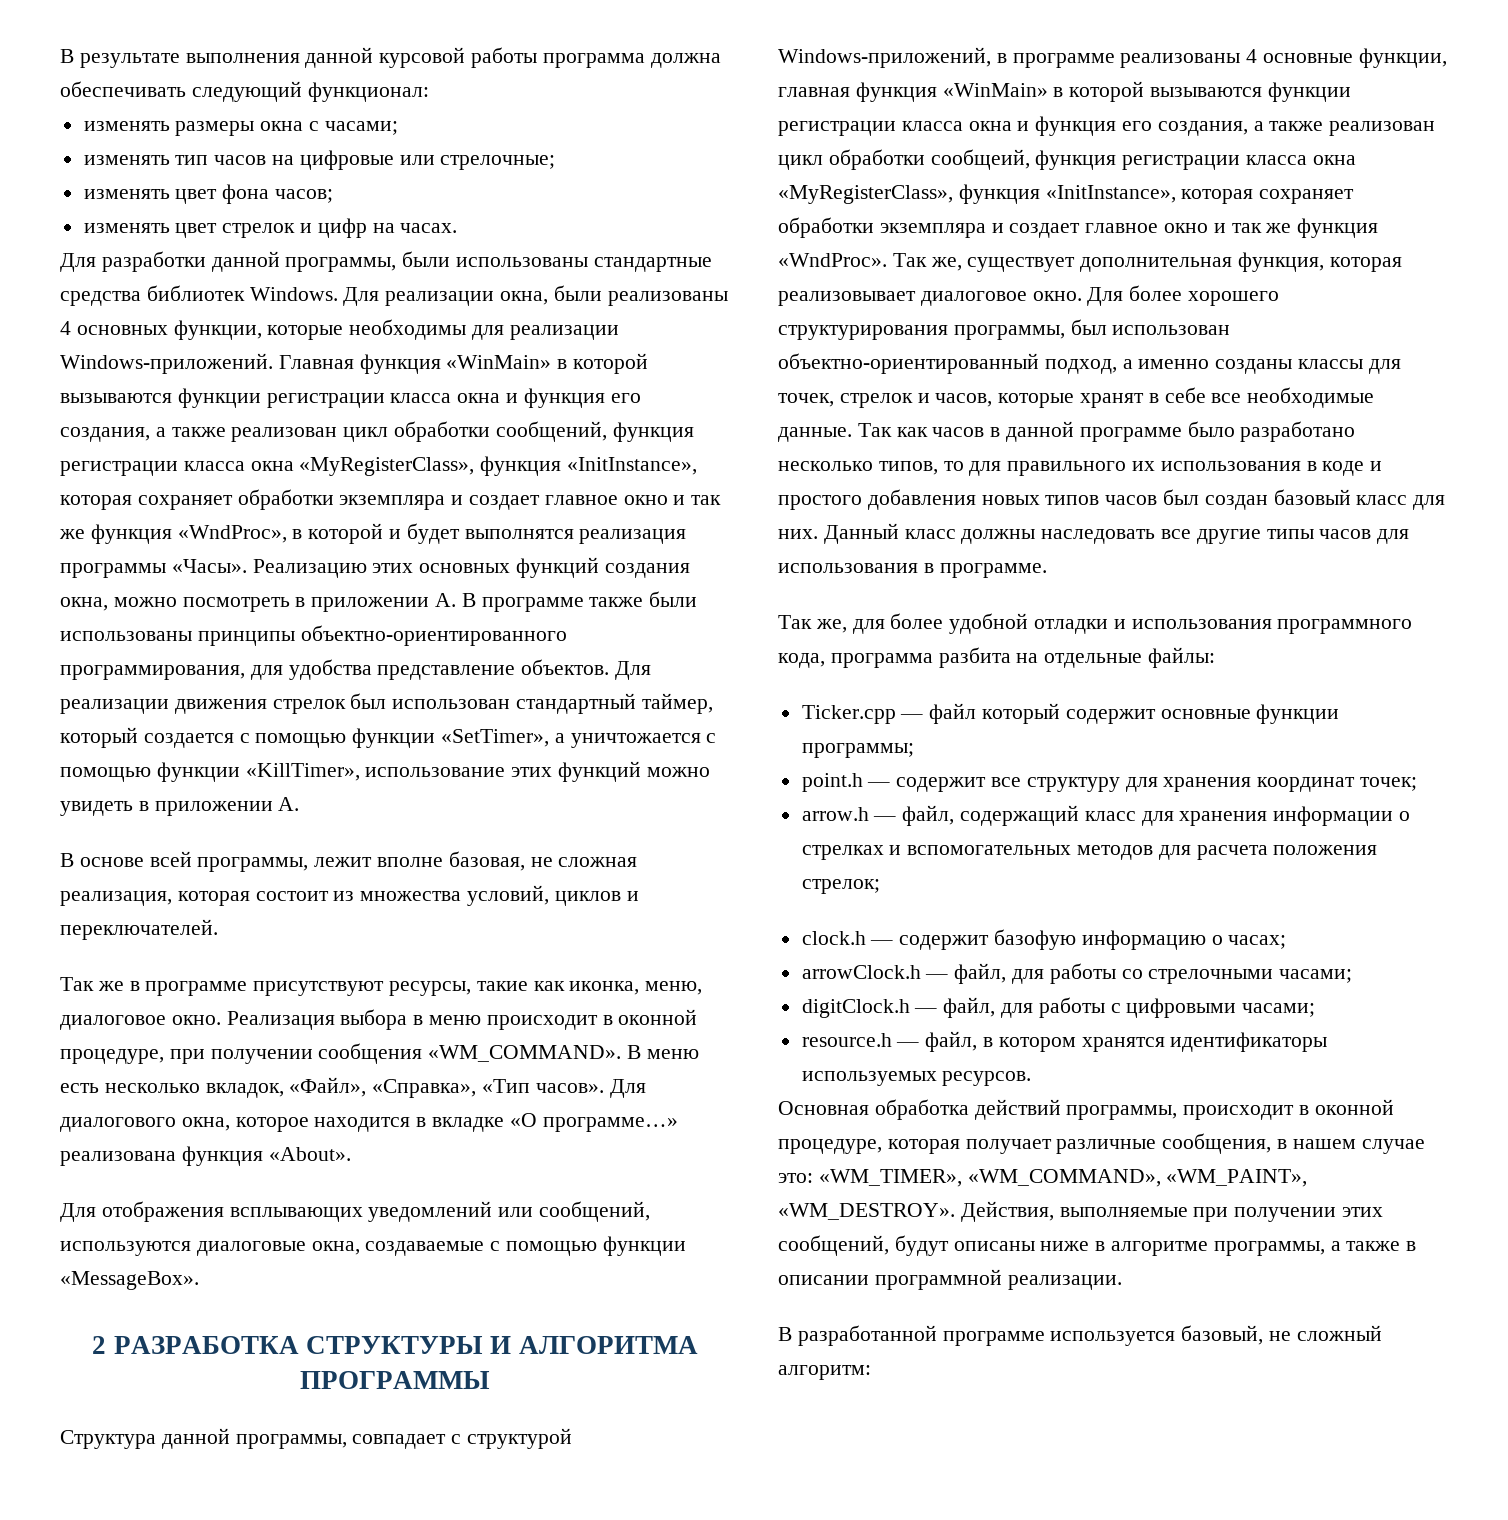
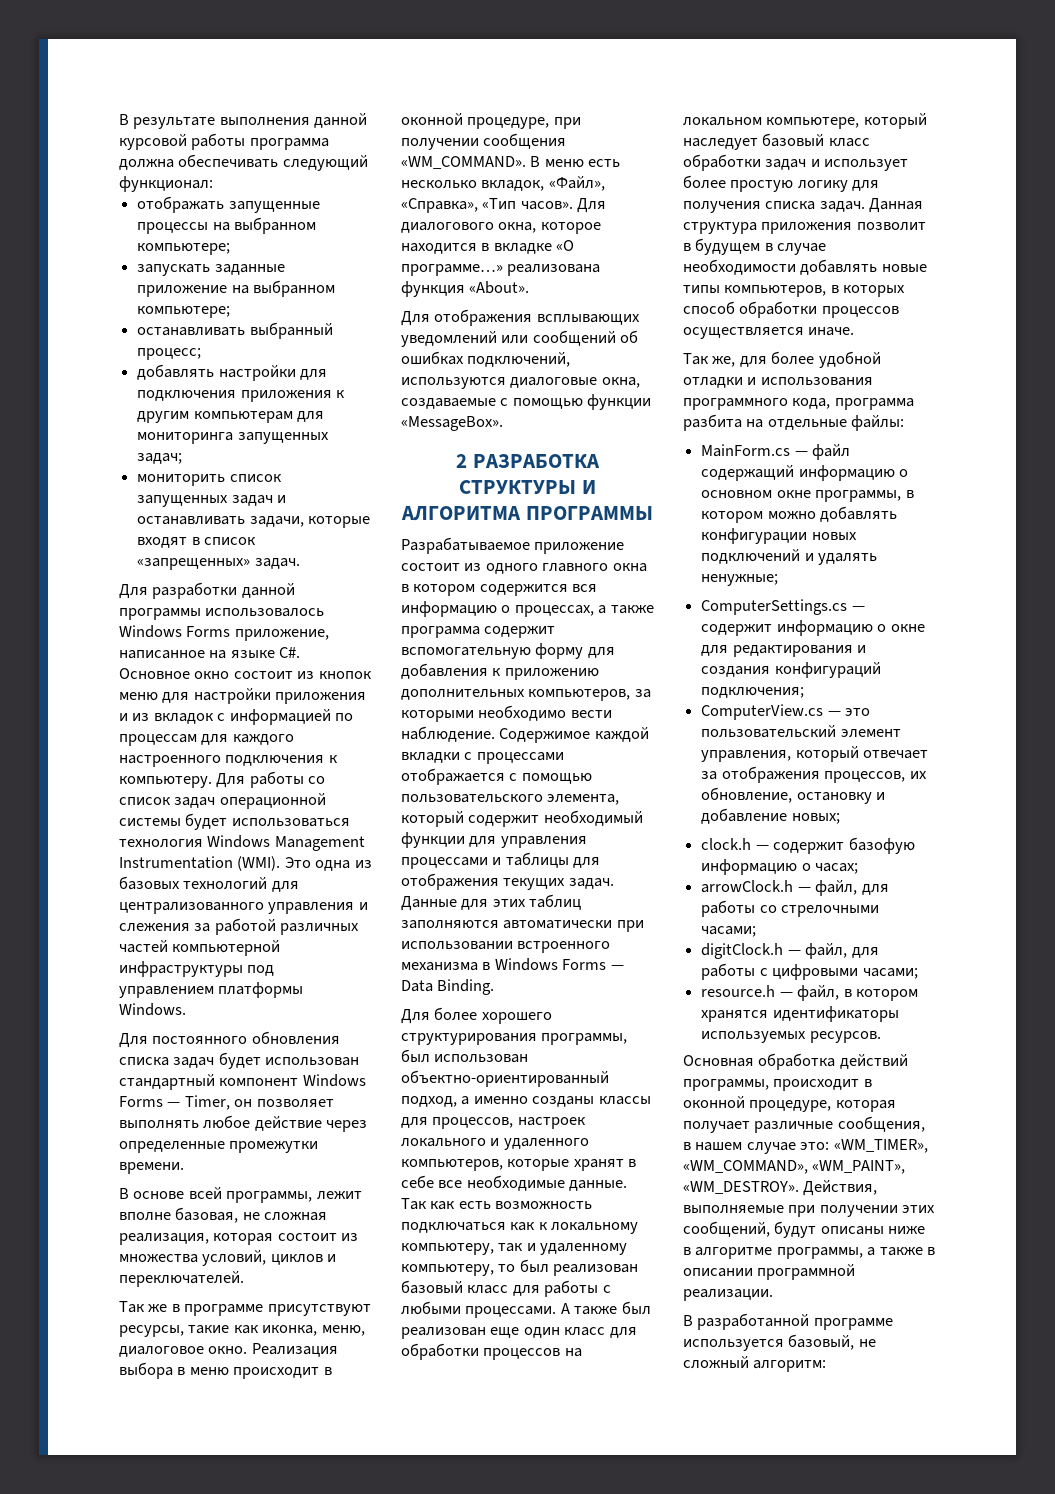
[83,121,398,136] [83,150,556,170] [83,184,334,204] [83,218,458,238] [60,251,712,272] [60,285,728,306] [60,319,619,340] [60,353,649,374] [60,388,641,408] [60,421,694,442] [60,456,698,476] [60,489,722,510] [59,523,687,544] [60,557,690,578] [60,591,698,612] [60,625,567,646] [60,659,652,680] [60,693,713,714] [60,727,717,748] [60,761,710,782] [60,797,300,816] изменять размеры окна с часами; // изменять тип часов на цифровые или стрелочные; // изменять цвет фона часов; // изменять цвет стрелок и цифр на часах. // Для разработки данной программы, были использованы стандартные средства библиотек Windows. Для реализации окна, были реализованы 4 основных функции, которые необходимы для реализации Windows-приложений. Главная функция «WinMain» в которой вызываются функции регистрации класса окна и функция его создания, а также реализован цикл обработки сообщений, функция регистрации класса окна «MyRegisterClass», функция «InitInstance», которая сохраняет обработки экземпляра и создает главное окно и так же функция «WndProc», в которой и будет выполнятся реализация программы «Часы». Реализацию этих основных функций создания окна, можно посмотреть в приложении А. В программе также были использованы принципы объектно-ориентированного программирования, для удобства представление объектов. Для реализации движения стрелок был использован стандартный таймер, который создается с помощью функции «SetTimer», а уничтожается с помощью функции «KillTimer», использование этих функций можно увидеть в приложении A. -> [137,196,320,213] [137,217,317,234] [137,243,231,255] [137,264,285,276] [137,280,336,297] [137,306,231,318] [137,322,333,339] [137,348,202,360] [137,364,328,381] [137,390,346,402] [137,411,325,423] [137,432,329,444] [137,453,183,464] [137,474,282,486] [137,495,287,507] [137,516,371,528] [137,537,257,548] [137,558,300,570] [119,582,295,599] [119,608,325,620] [119,625,329,641] [119,647,301,659] [119,668,372,679] [119,688,367,704] [119,709,354,725] [119,734,294,746] [119,755,338,767] [119,771,326,788] [119,793,326,809] [119,813,350,830] [119,835,365,851] [119,856,372,871] [119,876,299,892] [119,902,368,914] [119,918,360,935] [119,940,281,956] [119,961,275,977] [119,982,304,998] [119,1003,186,1016] [119,1031,340,1048] [119,1052,360,1069] [119,1074,366,1090] [119,1095,334,1110] [119,1115,368,1132] [119,1141,319,1153] [119,1162,184,1174] отображать запущенные процессы на выбранном компьютере; // запускать заданные приложение на выбранном компьютере; // останавливать выбранный процесс; // добавлять настройки для подключения приложения к другим компьютерам для мониторинга запущенных задач; // мониторить список запущенных задач и останавливать задачи, которые входят в список «запрещенных» задач. // Для разработки данной программы использовалось Windows Forms приложение, написанное на языке C#. Основное окно состоит из кнопок меню для настройки приложения и из вкладок с информацией по процессам для каждого настроенного подключения к компьютеру. Для работы со список задач операционной системы будет использоваться технология Windows Management Instrumentation (WMI). Это одна из базовых технологий для централизованного управления и слежения за работой различных частей компьютерной инфраструктуры под управлением платформы Windows. // Для постоянного обновления списка задач будет использован стандартный компонент Windows Forms — Timer, он позволяет выполнять любое действие через определенные промежутки времени.
[539,1201,651,1222] сообщений, -> [532,330,639,346] [401,351,571,367] сообщений об ошибках подключений,
[60,1428,573,1449] [778,47,1447,68] [778,81,1351,102] [778,116,1436,136] [778,149,1356,170] [778,184,1355,204] [778,217,1379,238] [778,252,1402,272] [778,291,1082,306] Структура данной программы, совпадает с структурой Windows-приложений, в программе реализованы 4 основные функции, главная функция «WinMain» в которой вызываются функции регистрации класса окна и функция его создания, а также реализован цикл обработки сообщеий, функция регистрации класса окна «MyRegisterClass», функция «InitInstance», которая сохраняет обработки экземпляра и создает главное окно и так же функция «WndProc». Так же, существует дополнительная функция, которая реализовывает диалоговое окно. -> [401,537,625,554] [401,563,647,574] [401,584,598,596] [401,601,654,617] [401,626,556,638] [401,643,615,659] [401,663,599,680] [401,689,651,701] [401,705,612,722] [401,726,649,743] [401,752,564,764] [401,768,592,785] [401,794,620,805] [401,810,643,827] [401,832,587,848] [401,852,601,869] [401,873,614,890] [401,894,582,911] [401,920,644,932] [401,941,611,953] [401,958,624,971] [401,979,495,995] Разрабатываемое приложение состоит из одного главного окна в котором содержится вся информацию о процессах, а также программа содержит вспомогательную форму для добавления к приложению дополнительных компьютеров, за которыми необходимо вести наблюдение. Содержимое каждой вкладки с процессами отображается с помощью пользовательского элемента, который содержит необходимый функции для управления процессами и таблицы для отображения текущих задач. Данные для этих таблиц заполняются автоматически при использовании встроенного механизма в Windows Forms — Data Binding. //
[778,393,993,408] точек, стрелок и часов, -> [432,1117,586,1129] [401,1138,589,1150] [401,1159,503,1171] процессов, настроек локального и удаленного компьютеров,
[932,421,1356,442] [778,461,1383,476] [778,489,1446,510] [778,523,1410,544] [778,563,1047,578] часов в данной программе было разработано несколько типов, то для правильного их использования в коде и простого добавления новых типов часов был создан базовый класс для них. Данный класс должны наследовать все другие типы часов для использования в программе. -> [458,1201,593,1209] [401,1222,639,1234] [401,1243,628,1255] [401,1259,639,1276] [401,1280,611,1297] [401,1301,651,1318] [401,1327,637,1339] [401,1343,582,1360] [683,113,927,129] [683,133,870,150] [683,154,909,171] [683,175,880,192] [683,198,924,213] [683,222,926,234] [683,238,827,255] [683,259,927,275] [683,285,906,297] [683,301,899,318] [683,327,855,339] есть возможность подключаться как к локальному компьютеру, так и удаленному компьютеру, то был реализован базовый класс для работы с любыми процессами. А также был реализован еще один класс для обработки процессов на локальном компьютере, который наследует базовый класс обработки задач и использует более простую логику для получения списка задач. Данная структура приложения позволит в будущем в случае необходимости добавлять новые типы компьютеров, в которых способ обработки процессов осуществляется иначе.
[801,705,896,724] Ticker.cpp -> [701,444,791,457] MainForm.cs
[982,703,1340,724] [801,743,914,758] [801,773,1418,792] [801,805,1411,826] [801,845,1378,860] [801,879,880,894] который содержит основные функции программы; // point.h — содержит все структуру для хранения координат точек; // arrow.h — файл, содержащий класс для хранения информации о стрелках и вспомогательных методов для расчета положения стрелок; -> [701,465,909,481] [701,490,914,502] [701,506,898,523] [701,528,857,544] [701,549,878,565] [701,574,779,586] [701,599,865,615] [701,620,925,636] [701,645,867,657] [701,662,881,678] [701,687,805,698] [701,704,871,720] [701,725,901,738] [701,746,929,762] [701,766,927,783] [701,787,886,804] [701,808,840,824] содержащий информацию о основном окне программы, в котором можно добавлять конфигурации новых подключений и удалять ненужные; // ComputerSettings.cs — содержит информацию о окне для редактирования и создания конфигураций подключения; // ComputerView.cs — это пользовательский элемент управления, который отвечает за отображения процессов, их обновление, остановку и добавление новых;

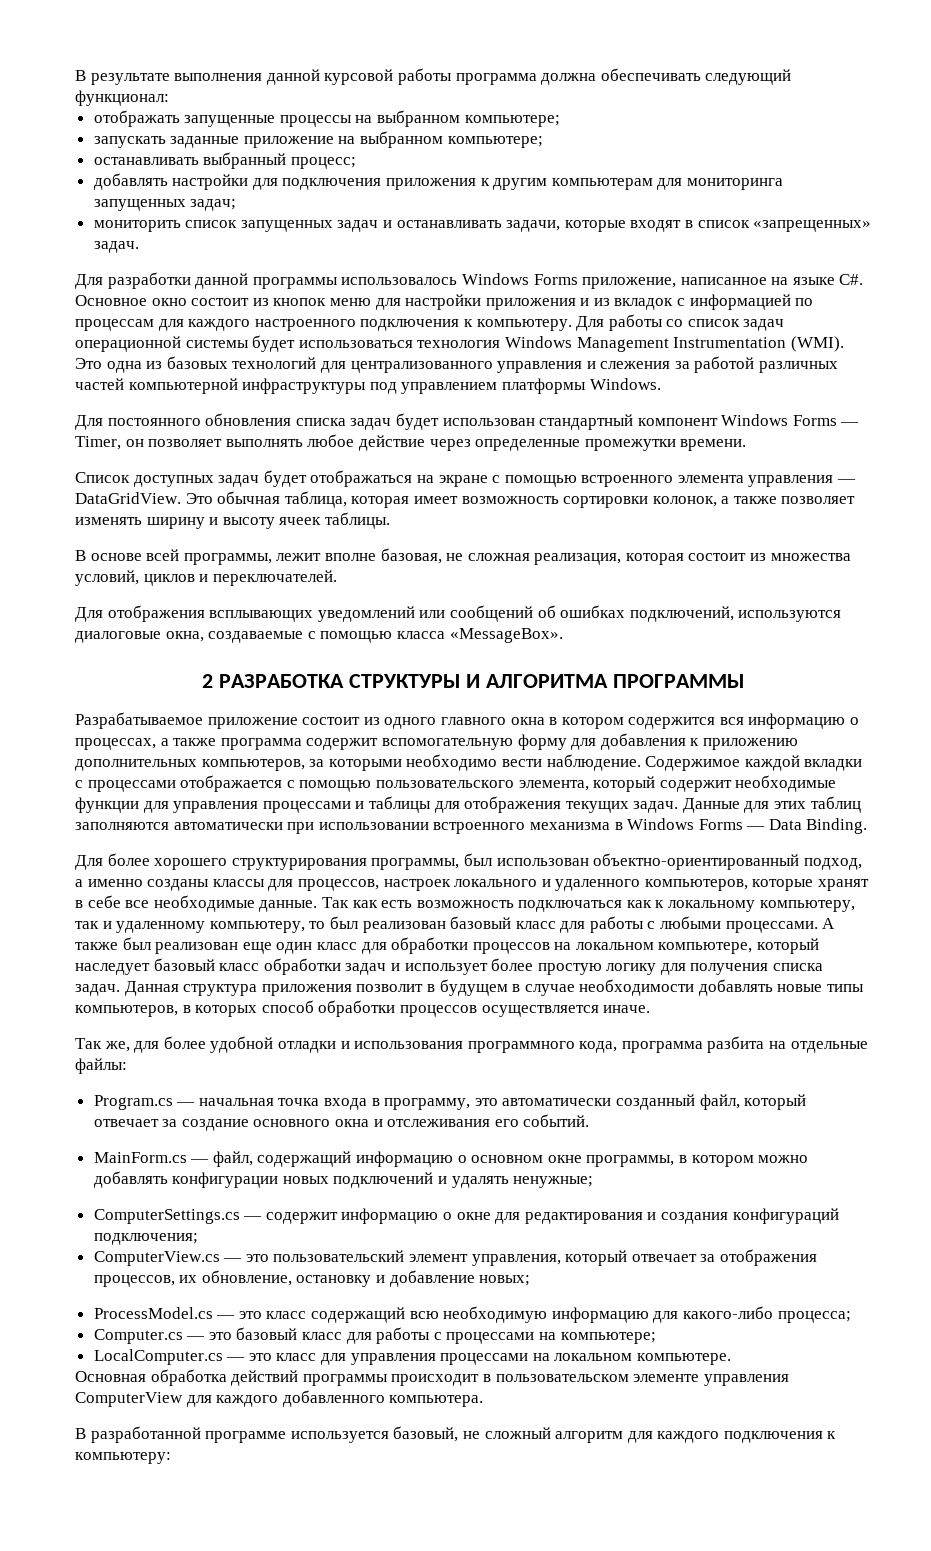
(184, 1168) none -> [75,470,857,487] [75,491,856,508] [75,512,390,529] // Список доступных задач будет отображаться на экране с помощью встроенного элемента управления — DataGridView. Это обычная таблица, которая имеет возможность сортировки колонок, а также позволяет изменять ширину и высоту ячеек таблицы.
[119,1301,371,1316] [119,1325,365,1337] [119,1343,338,1357] [119,1362,332,1379] [401,113,581,129] [401,133,567,150] [401,156,621,169] [401,176,605,191] [401,198,607,213] [401,222,601,234] [401,240,575,254] [401,264,601,276] [401,281,530,297] // Так же в программе присутствуют ресурсы, такие как иконка, меню, диалоговое окно. Реализация выбора в меню происходит в оконной процедуре, при получении сообщения «WM_COMMAND». В меню есть несколько вкладок, «Файл», «Справка», «Тип часов». Для диалогового окна, которое находится в вкладке «О программе…» реализована функция «About». -> (337, 578) none
[587,394,652,410] функции -> [396,631,445,639] класса
[543,810,643,826] необходимый -> [735,775,837,792] необходимые
(905, 423) none -> [93,1094,807,1110] [93,1114,590,1131] // Program.cs — начальная точка входа в программу, это автоматически созданный файл, который отвечает за создание основного окна и отслеживания его событий.
[812,444,851,460] файл -> [212,1151,253,1167] файл,
[701,837,915,854] [701,859,859,875] [701,880,889,896] [701,900,880,917] [701,926,757,937] [701,943,879,959] [701,963,918,980] [701,985,918,1001] [701,1006,899,1022] [701,1031,881,1043] clock.h — содержит базофую информацию о часах; // arrowClock.h — файл, для работы со стрелочными часами; // digitClock.h — файл, для работы с цифровыми часами; // resource.h — файл, в котором хранятся идентификаторы используемых ресурсов. -> [93,1306,851,1323] [93,1327,656,1344] [93,1349,732,1365] ProcessModel.cs — это класс содержащий всю необходимую информацию для какого-либо процесса; // Computer.cs — это базовый класс для работы с процессами на компьютере; // LocalComputer.cs — это класс для управления процессами на локальном компьютере.
[683,1079,872,1091] [683,1096,896,1112] [683,1116,925,1133] [683,1139,928,1154] [683,1160,906,1174] [683,1180,878,1196] [683,1205,936,1217] [683,1221,926,1238] [683,1247,936,1259] [683,1264,856,1280] [683,1289,773,1301] программы, происходит в оконной процедуре, которая получает различные сообщения, в нашем случае это: «WM_TIMER», «WM_COMMAND», «WM_PAINT», «WM_DESTROY». Действия, выполняемые при получении этих сообщений, будут описаны ниже в алгоритме программы, а также в описании программной реализации. -> [302,1374,789,1386] [75,1390,484,1407] программы происходит в пользовательском элементе управления ComputerView для каждого добавленного компьютера.
[753,1360,827,1372] алгоритм: -> [555,1431,837,1443] [75,1452,171,1464] алгоритм для каждого подключения к компьютеру:

